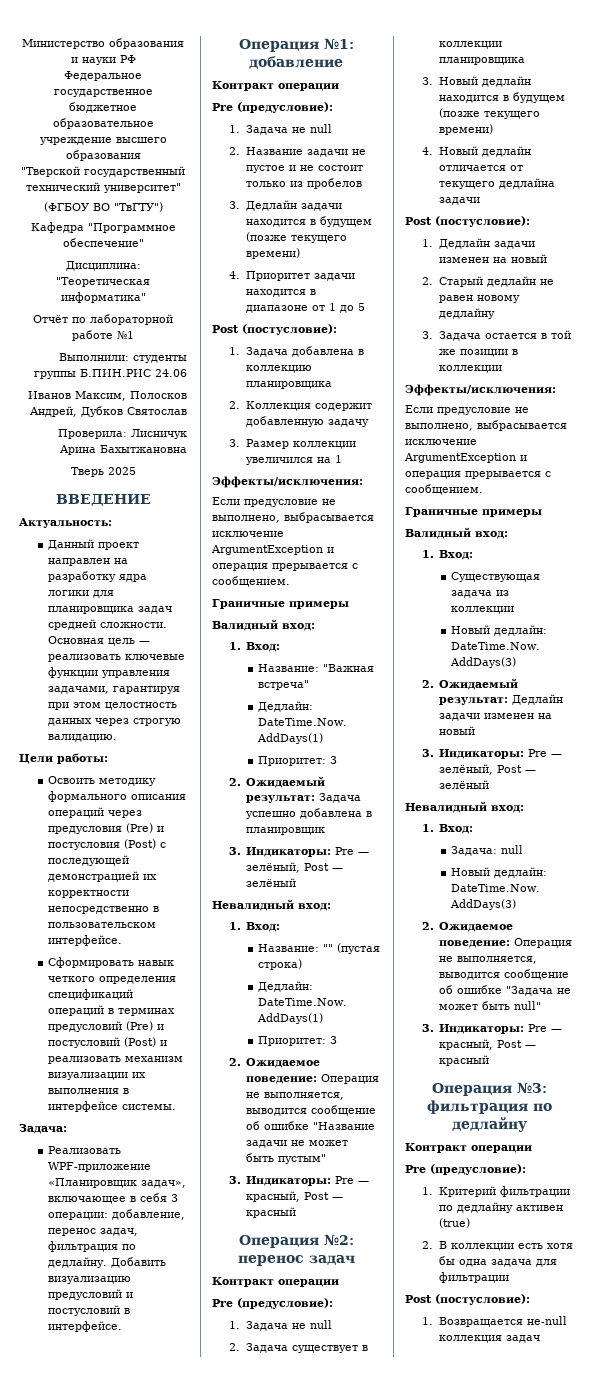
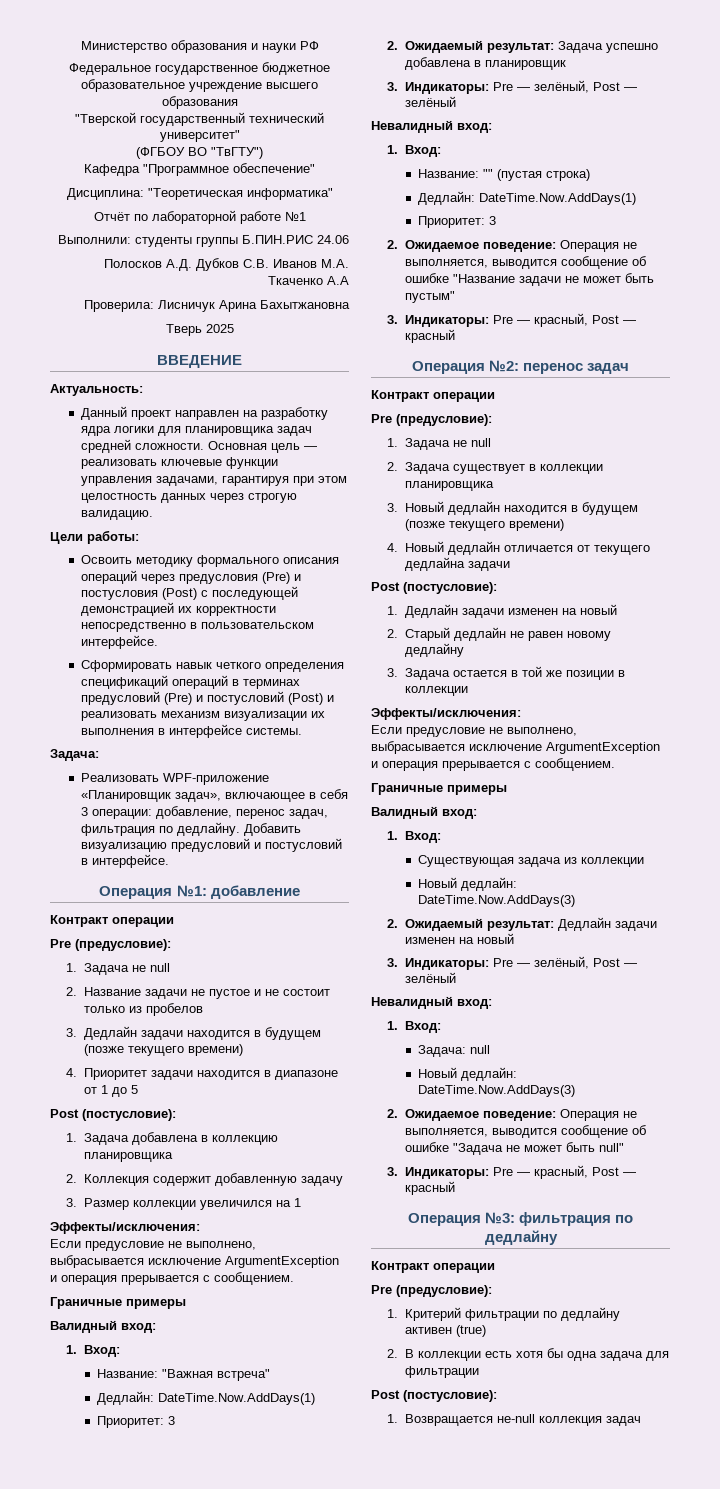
[28,391,187,401] [30,406,187,417] Иванов Максим, Полосков Андрей, Дубков Святослав -> [104,258,349,271] [268,276,349,285] Полосков А.Д. Дубков С.В. Иванов М.А. Ткаченко А.А

